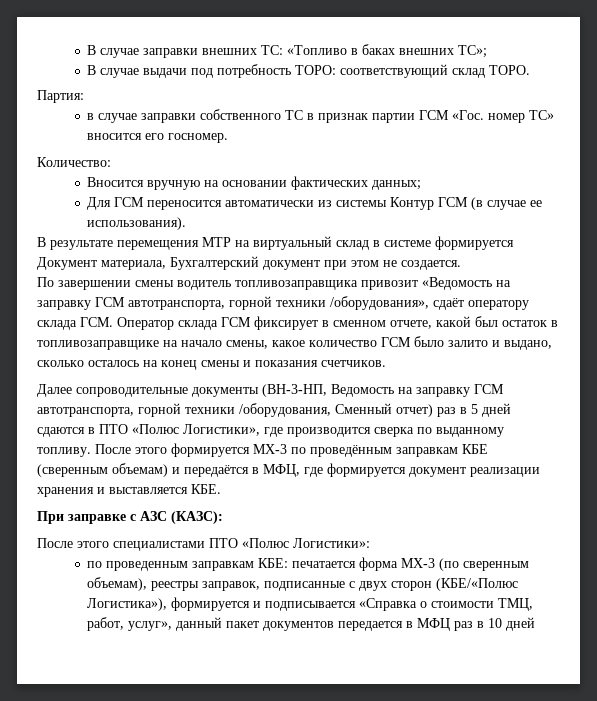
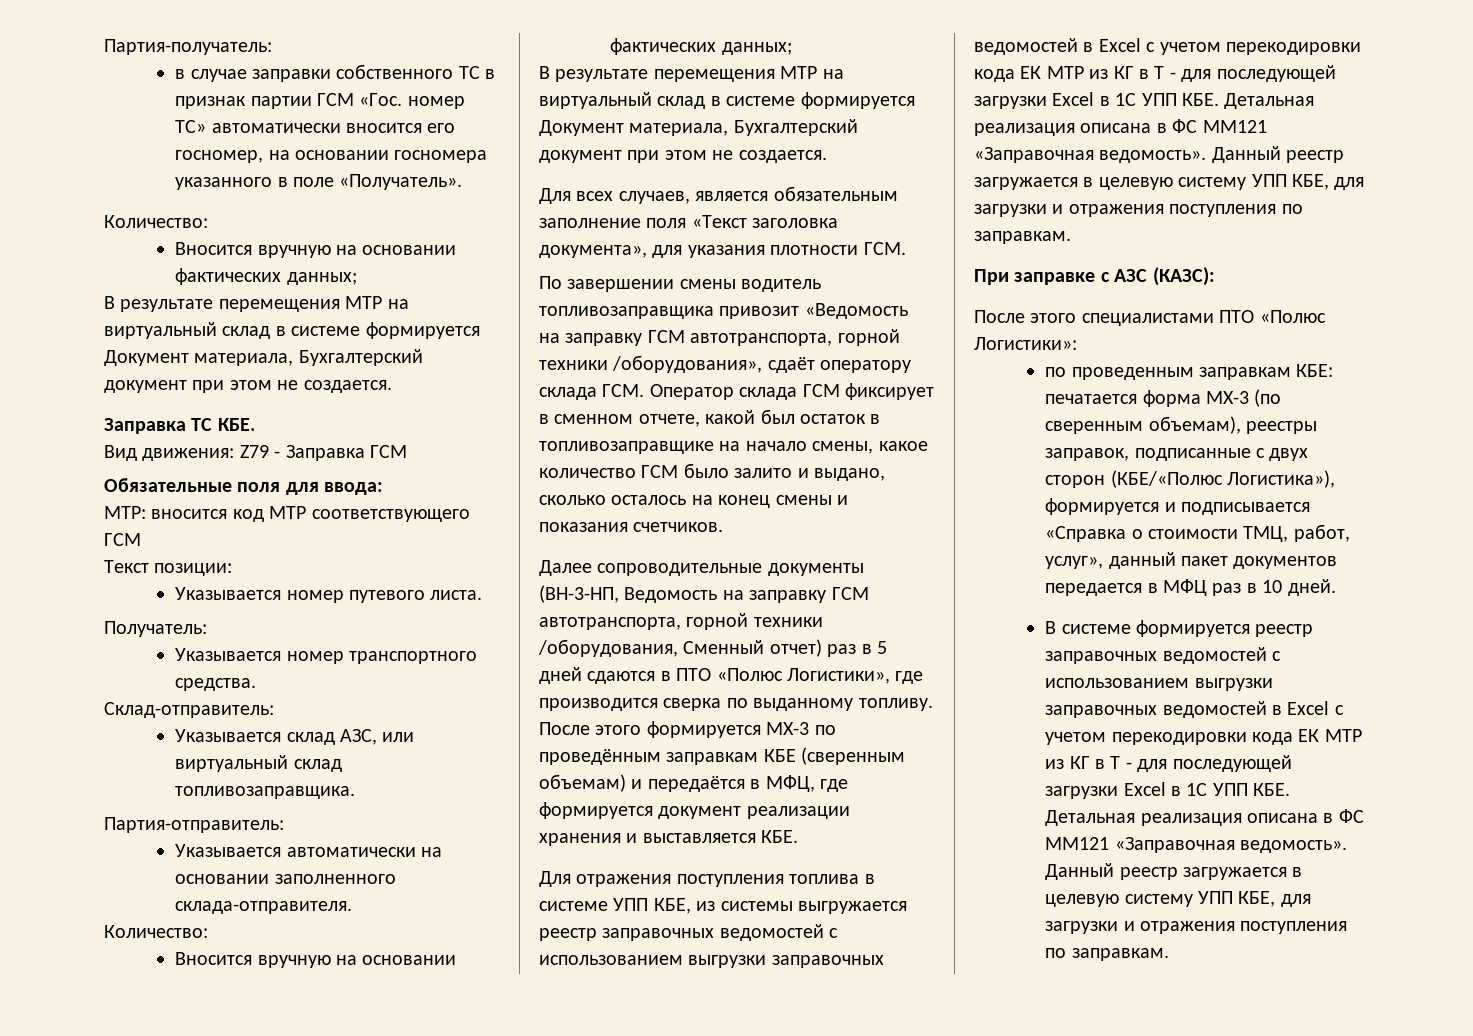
[87,44,488,58] [87,64,531,78] [37,90,84,103] В случае заправки внешних ТС: «Топливо в баках внешних ТС»; // В случае выдачи под потребность ТОРО: соответствующий склад ТОРО. // Партия: -> [104,39,272,55] Партия-получатель:
(555, 115) none -> [211,123,341,133] автоматически
[168,133,229,143] [37,157,111,167] [87,176,422,190] [87,197,543,210] [87,217,187,230] госномер. // Количество: // Вносится вручную на основании фактических данных; // Для ГСМ переносится автоматически из системы Контур ГСМ (в случае ее использования). -> [175,150,488,163] [175,174,463,190] [104,215,208,228] [175,242,457,258] [175,268,357,285] госномер, на основании госномера указанного в поле «Получатель». // Количество: // Вносится вручную на основании фактических данных;
(461, 265) none -> [104,418,255,434] [104,445,407,461] [104,478,384,495] [104,506,470,522] [104,533,141,546] [104,560,233,576] [175,587,483,603] [104,621,207,637] [175,648,477,664] [175,678,257,691] [104,702,274,718] [175,729,415,745] [175,755,342,772] [175,786,356,799] [104,817,284,833] [175,844,442,857] [175,874,396,884] [175,901,353,914] [104,925,208,938] [175,952,457,968] [610,38,792,55] [539,66,844,82] [539,92,915,109] [539,119,858,136] [539,150,827,163] [539,186,898,204] [539,215,839,228] [539,242,906,258] // Заправка ТС КБЕ. // Вид движения: Z79 - Заправка ГСМ // Обязательные поля для ввода: // МТР: вносится код МТР соответствующего ГСМ // Текст позиции: // Указывается номер путевого листа. // Получатель: // Указывается номер транспортного средства. // Склад-отправитель: // Указывается склад АЗС, или виртуальный склад топливозаправщика. // Партия-отправитель: // Указывается автоматически на основании заполненного склада-отправителя. // Количество: // Вносится вручную на основании фактических данных; // В результате перемещения МТР на виртуальный склад в системе формируется Документ материала, Бухгалтерский документ при этом не создается. // Для всех случаев, является обязательным заполнение поля «Текст заголовка документа», для указания плотности ГСМ.
(221, 489) none -> [539,871,875,887] [539,898,907,914] [539,924,839,941] [539,955,884,968] [974,38,1361,55] [974,65,1336,82] [974,92,1315,109] [974,119,1267,136] [974,146,1345,163] [974,174,1365,190] [974,204,1303,217] [974,231,1071,244] // Для отражения поступления топлива в системе УПП КБЕ, из системы выгружается реестр заправочных ведомостей с использованием выгрузки заправочных ведомостей в Excel с учетом перекодировки кода ЕК МТР из КГ в Т - для последующей загрузки Excel в 1С УПП КБЕ. Детальная реализация описана в ФС MM121 «Заправочная ведомость». Данный реестр загружается в целевую систему УПП КБЕ, для загрузки и отражения поступления по заправкам.
[506,617,536,631] дней -> [1287,579,1336,596] [1045,620,1314,637] [1045,647,1281,664] [1045,678,1273,691] [1045,701,1344,718] [1045,729,1362,745] [1045,755,1292,772] [1045,782,1291,799] [1045,809,1364,826] [1045,837,1347,853] [1045,863,1303,880] [1045,891,1311,907] [1045,921,1348,934] [1045,948,1169,961] дней. // В системе формируется реестр заправочных ведомостей с использованием выгрузки заправочных ведомостей в Excel с учетом перекодировки кода ЕК МТР из КГ в Т - для последующей загрузки Excel в 1С УПП КБЕ. Детальная реализация описана в ФС MM121 «Заправочная ведомость». Данный реестр загружается в целевую систему УПП КБЕ, для загрузки и отражения поступления по заправкам.

